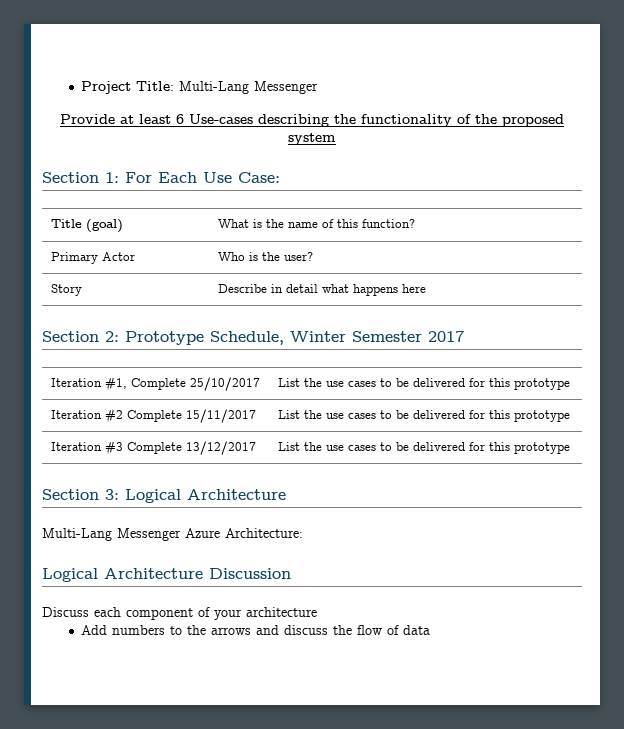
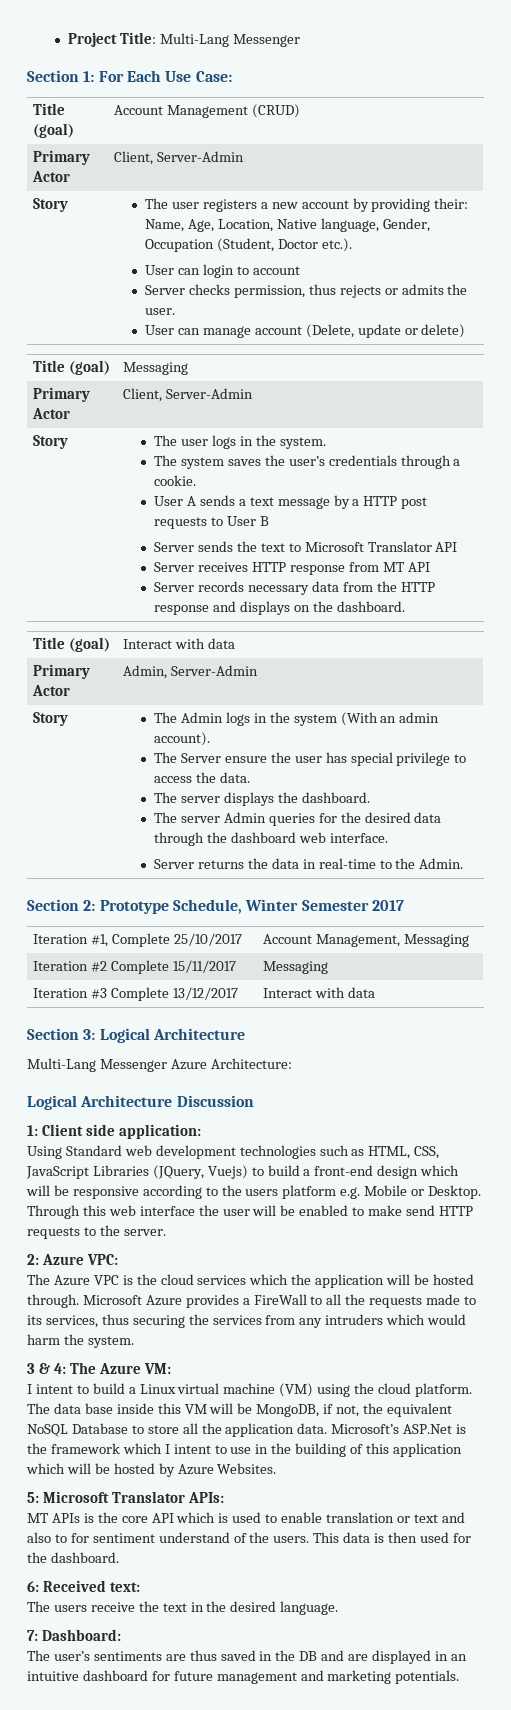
[60,114,564,127] [288,133,336,145] // Provide at least 6 Use-cases describing the functionality of the proposed system -> (301, 40) none
[217,219,415,228] [50,252,135,264] [217,252,313,261] [50,284,82,296] [217,284,426,296] What is the name of this function? // Primary Actor | Who is the user? // Story | Describe in detail what happens here -> [113,104,300,118] [32,150,90,165] [31,171,70,182] [113,151,244,165] [32,198,68,212] [145,198,469,212] [145,218,430,232] [145,238,352,252] [145,264,300,278] [145,284,468,298] [145,308,176,315] [145,324,466,338] [32,360,110,375] [122,362,188,375] [32,387,90,402] [31,408,70,419] [122,388,253,402] [32,435,68,449] [154,435,326,449] [154,455,461,469] [154,475,197,486] [154,495,428,509] [154,516,269,529] [154,541,458,552] [154,562,430,575] [154,581,435,595] [154,601,405,615] [32,637,110,652] [122,638,235,649] [32,664,90,679] [31,685,70,696] [122,665,258,679] [32,712,68,726] [154,712,440,726] [154,732,211,746] [154,752,467,766] [154,772,250,783] [154,792,370,806] [154,812,442,826] [154,832,388,846] [154,858,464,869] Account Management (CRUD) // Primary Actor | Client, Server-Admin // Story | The user registers a new account by providing their: Name, Age, Location, Native language, Gender, Occupation (Student, Doctor etc.). // User can login to account // Server checks permission, thus rejects or admits the user. // User can manage account (Delete, update or delete) // Title (goal) | Messaging // Primary Actor | Client, Server-Admin // Story | The user logs in the system. // The system saves the user’s credentials through a cookie. // User A sends a text message by a HTTP post requests to User B // Server sends the text to Microsoft Translator API // Server receives HTTP response from MT API // Server records necessary data from the HTTP response and displays on the dashboard. // Title (goal) | Interact with data // Primary Actor | Admin, Server-Admin // Story | The Admin logs in the system (With an admin account). // The Server ensure the user has special privilege to access the data. // The server displays the dashboard. // The server Admin queries for the desired data through the dashboard web interface. // Server returns the data in real-time to the Admin.
[277,378,570,390] [50,409,256,423] [277,410,570,422] [50,441,256,455] [277,442,570,454] List the use cases to be delivered for this prototype // Iteration #2 Complete 15/11/2017 | List the use cases to be delivered for this prototype // Iteration #3 Complete 13/12/2017 | List the use cases to be delivered for this prototype -> [262,934,469,947] [32,960,236,974] [262,961,328,974] [32,987,238,1001] [262,987,375,998] Account Management, Messaging // Iteration #2 Complete 15/11/2017 | Messaging // Iteration #3 Complete 13/12/2017 | Interact with data
[42,607,317,620] [81,625,431,635] Discuss each component of your architecture // Add numbers to the arrows and discuss the flow of data -> [27,1124,201,1139] [27,1145,440,1159] [26,1165,460,1179] [26,1185,482,1199] [27,1205,473,1219] [27,1225,166,1239] [27,1254,118,1265] [27,1274,474,1288] [27,1294,477,1308] [27,1314,467,1328] [27,1334,134,1348] [27,1362,171,1374] [27,1383,472,1397] [27,1403,452,1417] [27,1423,467,1437] [27,1443,462,1457] [26,1463,277,1477] [27,1491,224,1503] [27,1512,465,1523] [27,1532,471,1543] [27,1552,119,1563] [27,1580,140,1592] [27,1601,339,1615] [27,1629,121,1641] [27,1650,467,1664] [27,1670,460,1684] 1: Client side application: // Using Standard web development technologies such as HTML, CSS, JavaScript Libraries (JQuery, Vuejs) to build a front-end design which will be responsive according to the users platform e.g. Mobile or Desktop. Through this web interface the user will be enabled to make send HTTP requests to the server. // 2: Azure VPC: // The Azure VPC is the cloud services which the application will be hosted through. Microsoft Azure provides a FireWall to all the requests made to its services, thus securing the services from any intruders which would harm the system. // 3 & 4: The Azure VM: // I intent to build a Linux virtual machine (VM) using the cloud platform. The data base inside this VM will be MongoDB, if not, the equivalent NoSQL Database to store all the application data. Microsoft’s ASP.Net is the framework which I intent to use in the building of this application which will be hosted by Azure Websites. // 5: Microsoft Translator APIs: // MT APIs is the core API which is used to enable translation or text and also to for sentiment understand of the users. This data is then used for the dashboard. // 6: Received text: // The users receive the text in the desired language. // 7: Dashboard: // The user’s sentiments are thus saved in the DB and are displayed in an intuitive dashboard for future management and marketing potentials.

